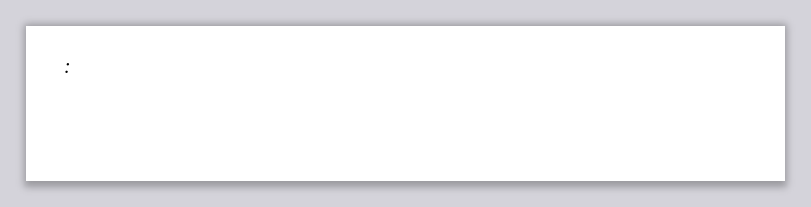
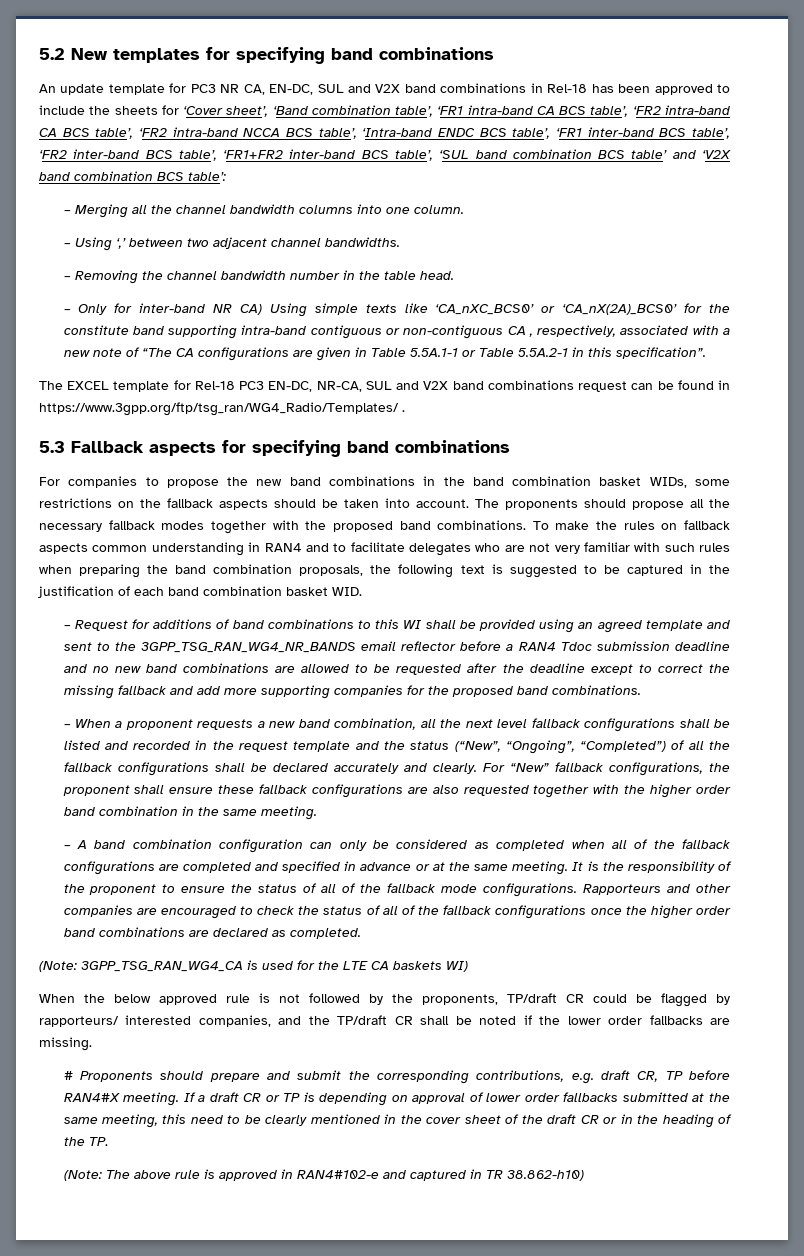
[65,63,70,73] : -> [39,47,494,64] [39,83,731,95] [39,105,730,117] [39,127,730,139] [39,149,732,161] [39,171,226,181] [63,204,464,218] [63,237,400,251] [63,270,454,284] [63,303,731,317] [63,325,730,339] [63,347,706,361] [39,380,731,392] [39,402,405,416] [39,440,510,457] [39,476,731,488] [39,498,730,510] [39,520,730,534] [39,542,730,556] [39,564,731,578] [38,586,362,598] [63,619,731,633] [63,641,730,653] [63,663,730,675] [63,685,641,699] [63,718,730,732] [63,740,731,754] [63,762,730,776] [62,784,732,798] [63,806,317,820] [63,839,730,853] [63,861,732,875] [63,883,732,897] [63,905,731,919] [63,927,361,939] [39,960,468,972] [39,993,730,1007] [39,1015,730,1027] [39,1037,92,1051] [63,1070,730,1084] [63,1092,731,1106] [63,1114,733,1128] [63,1137,108,1146] [63,1169,584,1181] 5.2 New templates for specifying band combinations // An update template for PC3 NR CA, EN-DC, SUL and V2X band combinations in Rel-18 has been approved to include the sheets for ‘Cover sheet’, ‘Band combination table’, ‘FR1 intra-band CA BCS table’, ‘FR2 intra-band CA BCS table’, ‘FR2 intra-band NCCA BCS table’, ‘Intra-band ENDC BCS table’, ‘FR1 inter-band BCS table’, ‘FR2 inter-band BCS table’, ‘FR1+FR2 inter-band BCS table’, ‘SUL band combination BCS table’ and ‘V2X band combination BCS table’: // – Merging all the channel bandwidth columns into one column. // – Using ‘,’ between two adjacent channel bandwidths. // – Removing the channel bandwidth number in the table head. // – Only for inter-band NR CA) Using simple texts like ‘CA_nXC_BCS0’ or ‘CA_nX(2A)_BCS0’ for the constitute band supporting intra-band contiguous or non-contiguous CA , respectively, associated with a new note of “The CA configurations are given in Table 5.5A.1-1 or Table 5.5A.2-1 in this specification”. // The EXCEL template for Rel-18 PC3 EN-DC, NR-CA, SUL and V2X band combinations request can be found in https://www.3gpp.org/ftp/tsg_ran/WG4_Radio/Templates/ . // 5.3 Fallback aspects for specifying band combinations // For companies to propose the new band combinations in the band combination basket WIDs, some restrictions on the fallback aspects should be taken into account. The proponents should propose all the necessary fallback modes together with the proposed band combinations. To make the rules on fallback aspects common understanding in RAN4 and to facilitate delegates who are not very familiar with such rules when preparing the band combination proposals, the following text is suggested to be captured in the justification of each band combination basket WID. // – Request for additions of band combinations to this WI shall be provided using an agreed template and sent to the 3GPP_TSG_RAN_WG4_NR_BANDS email reflector before a RAN4 Tdoc submission deadline and no new band combinations are allowed to be requested after the deadline except to correct the missing fallback and add more supporting companies for the proposed band combinations. // – When a proponent requests a new band combination, all the next level fallback configurations shall be listed and recorded in the request template and the status (“New”, “Ongoing”, “Completed”) of all the fallback configurations shall be declared accurately and clearly. For “New” fallback configurations, the proponent shall ensure these fallback configurations are also requested together with the higher order band combination in the same meeting. // – A band combination configuration can only be considered as completed when all of the fallback configurations are completed and specified in advance or at the same meeting. It is the responsibility of the proponent to ensure the status of all of the fallback mode configurations. Rapporteurs and other companies are encouraged to check the status of all of the fallback configurations once the higher order band combinations are declared as completed. // (Note: 3GPP_TSG_RAN_WG4_CA is used for the LTE CA baskets WI) // When the below approved rule is not followed by the proponents, TP/draft CR could be flagged by rapporteurs/ interested companies, and the TP/draft CR shall be noted if the lower order fallbacks are missing. // # Proponents should prepare and submit the corresponding contributions, e.g. draft CR, TP before RAN4#X meeting. If a draft CR or TP is depending on approval of lower order fallbacks submitted at the same meeting, this need to be clearly mentioned in the cover sheet of the draft CR or in the heading of the TP. // (Note: The above rule is approved in RAN4#102-e and captured in TR 38.862-h10)

